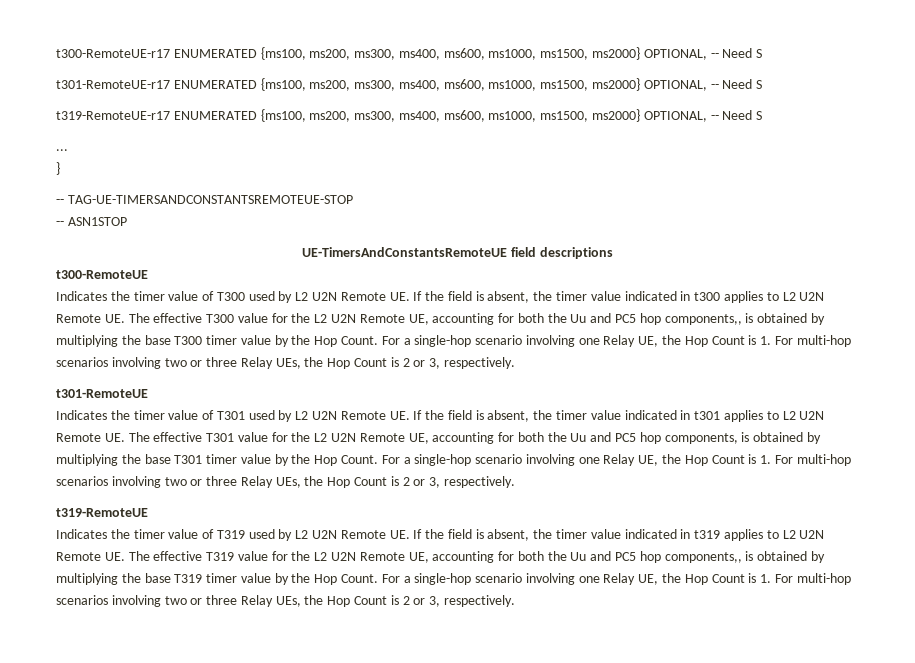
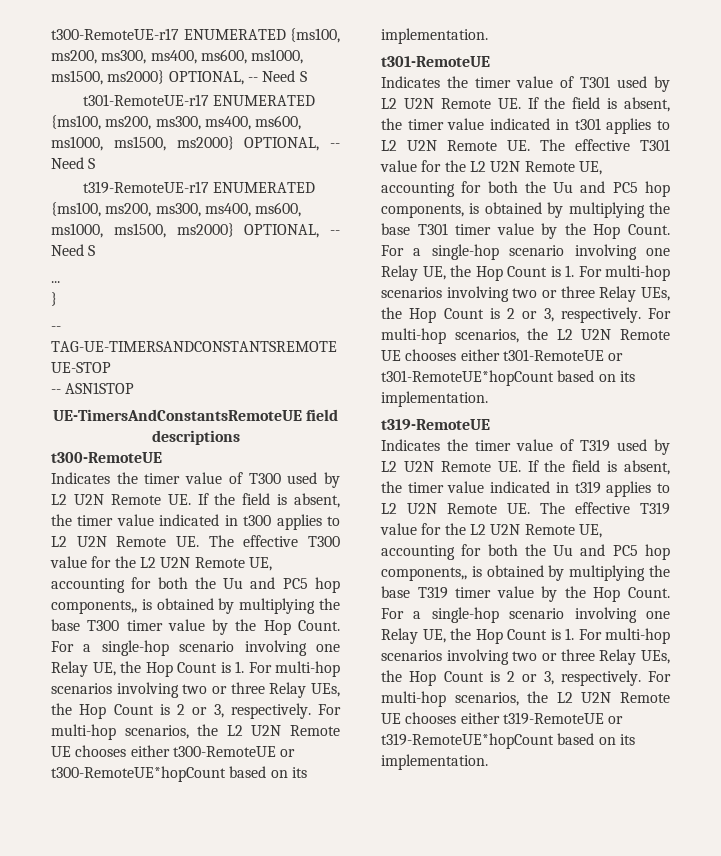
(515, 363) none -> [318,704,341,715] [51,724,340,740] [51,745,296,757] [51,766,307,782] [381,28,488,44] For multi-hop scenarios, the L2 U2N Remote UE chooses either t300-RemoteUE or t300-RemoteUE*hopCount based on its implementation.
(515, 482) none -> [648,308,671,319] [381,328,670,344] [381,349,624,361] [381,370,635,386] [381,391,488,407] For multi-hop scenarios, the L2 U2N Remote UE chooses either t301-RemoteUE or t301-RemoteUE*hopCount based on its implementation.
(515, 601) none -> [648,671,671,682] [381,691,670,707] [381,712,624,725] [381,733,635,749] [381,754,488,770] For multi-hop scenarios, the L2 U2N Remote UE chooses either t319-RemoteUE or t319-RemoteUE*hopCount based on its implementation.

